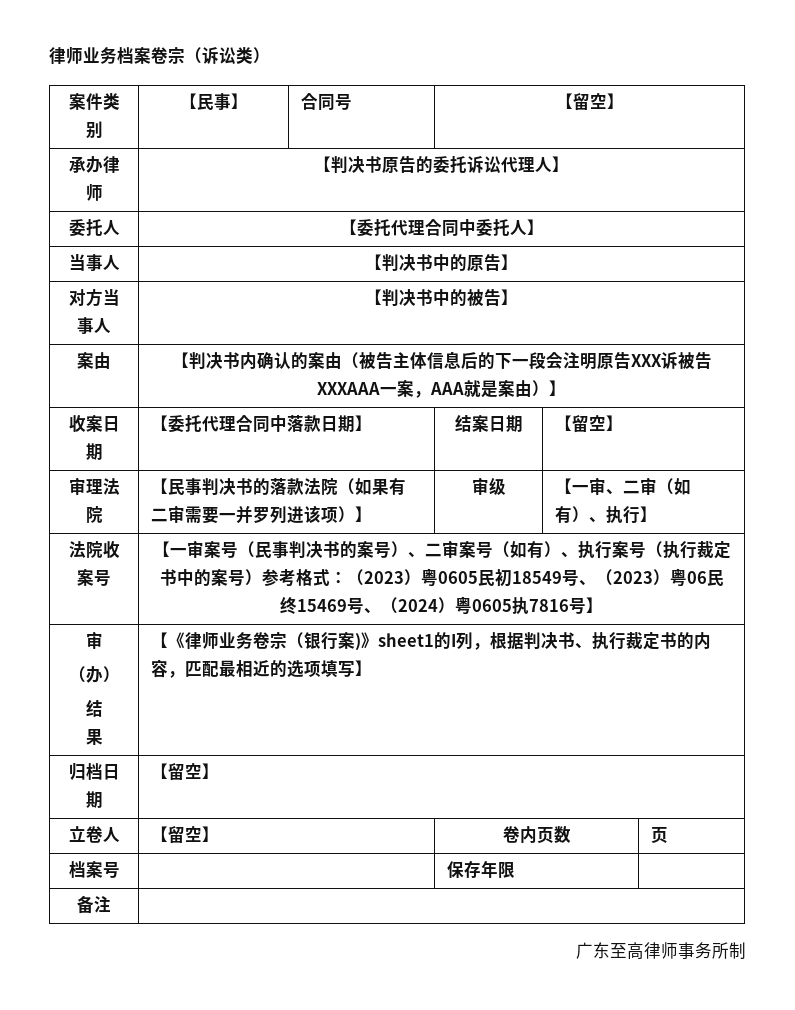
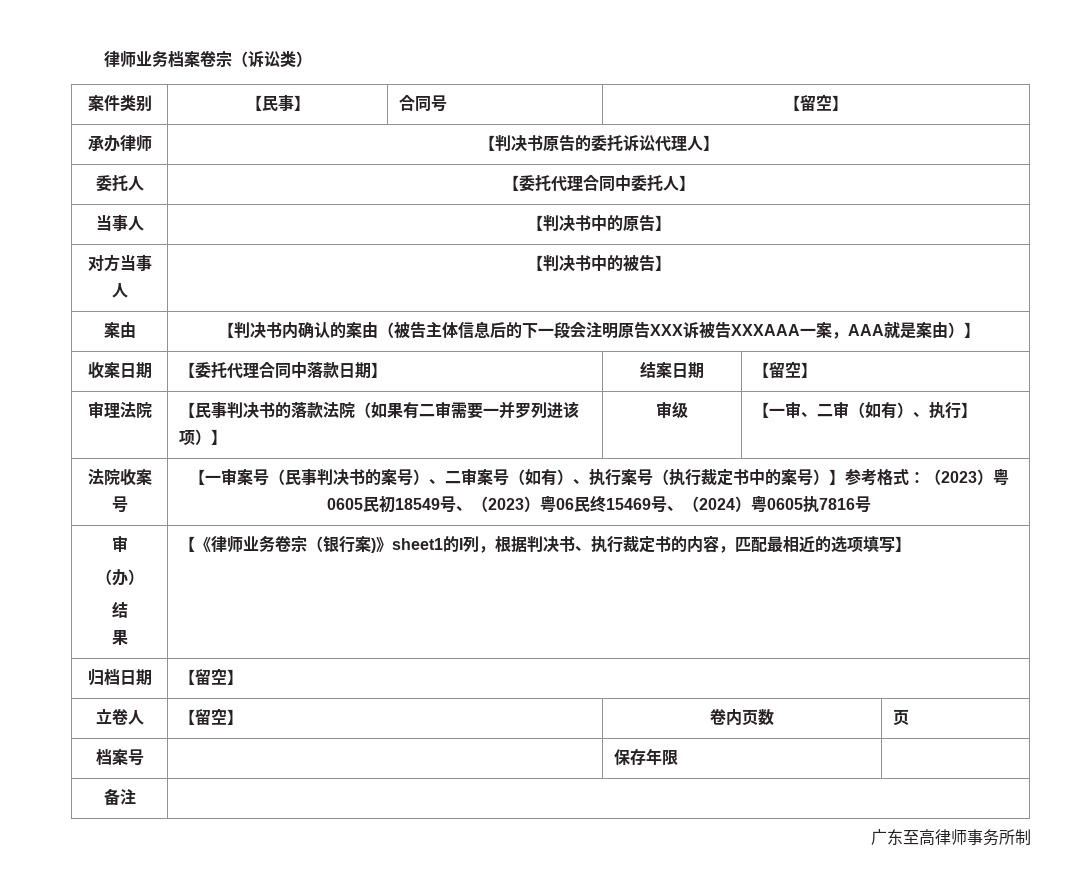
(262, 577) none -> [828,469,845,485] 】
[585,597,603,613] 】 -> (871, 504) none

